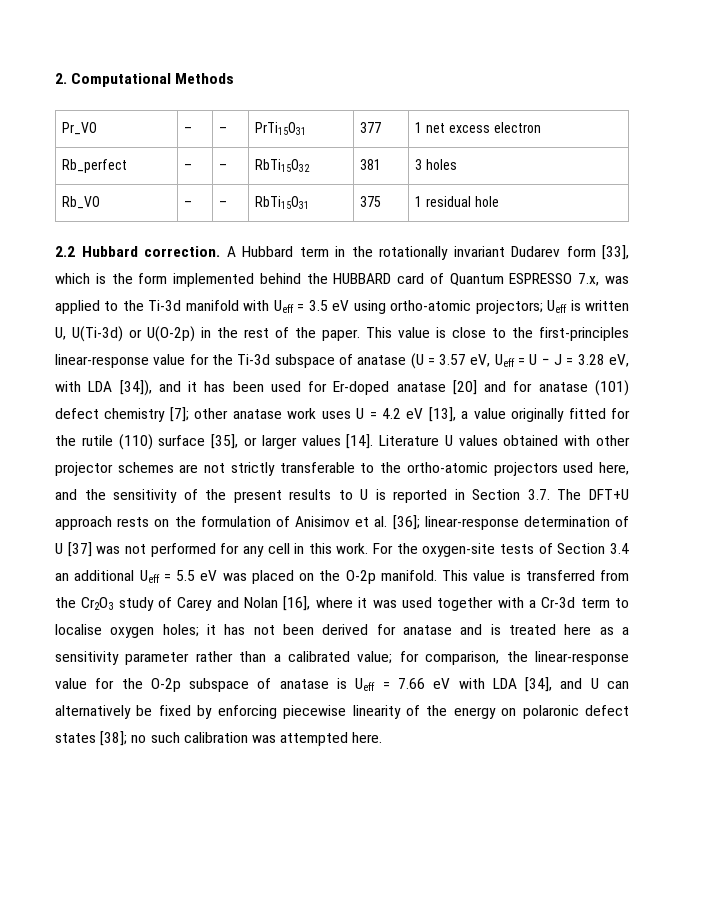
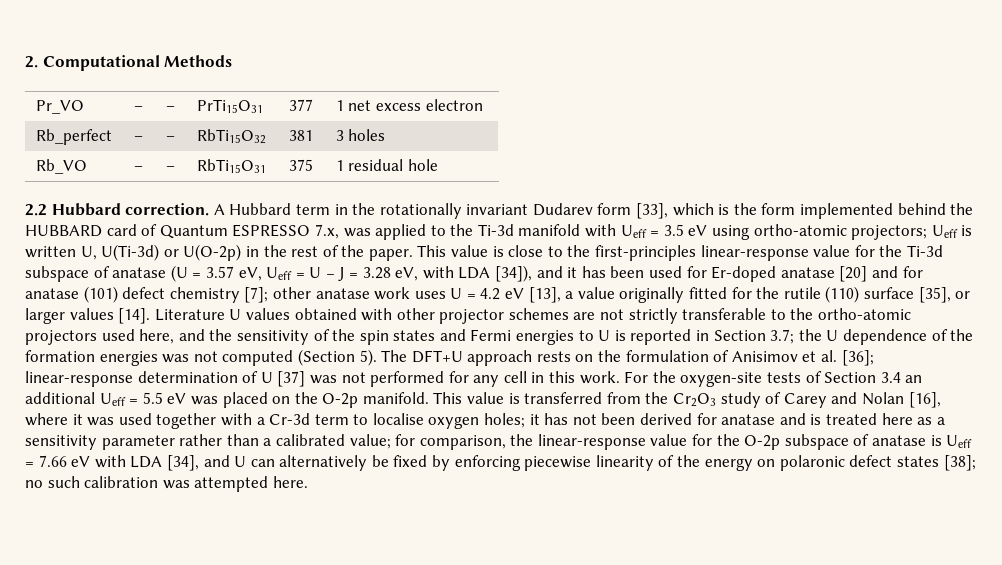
[233,489,332,503] present results -> [359,329,575,345] spin states and Fermi energies
[527,489,550,500] 3.7. -> [770,329,974,345] [25,349,377,366] 3.7; the U dependence of the formation energies was not computed (Section 5).

